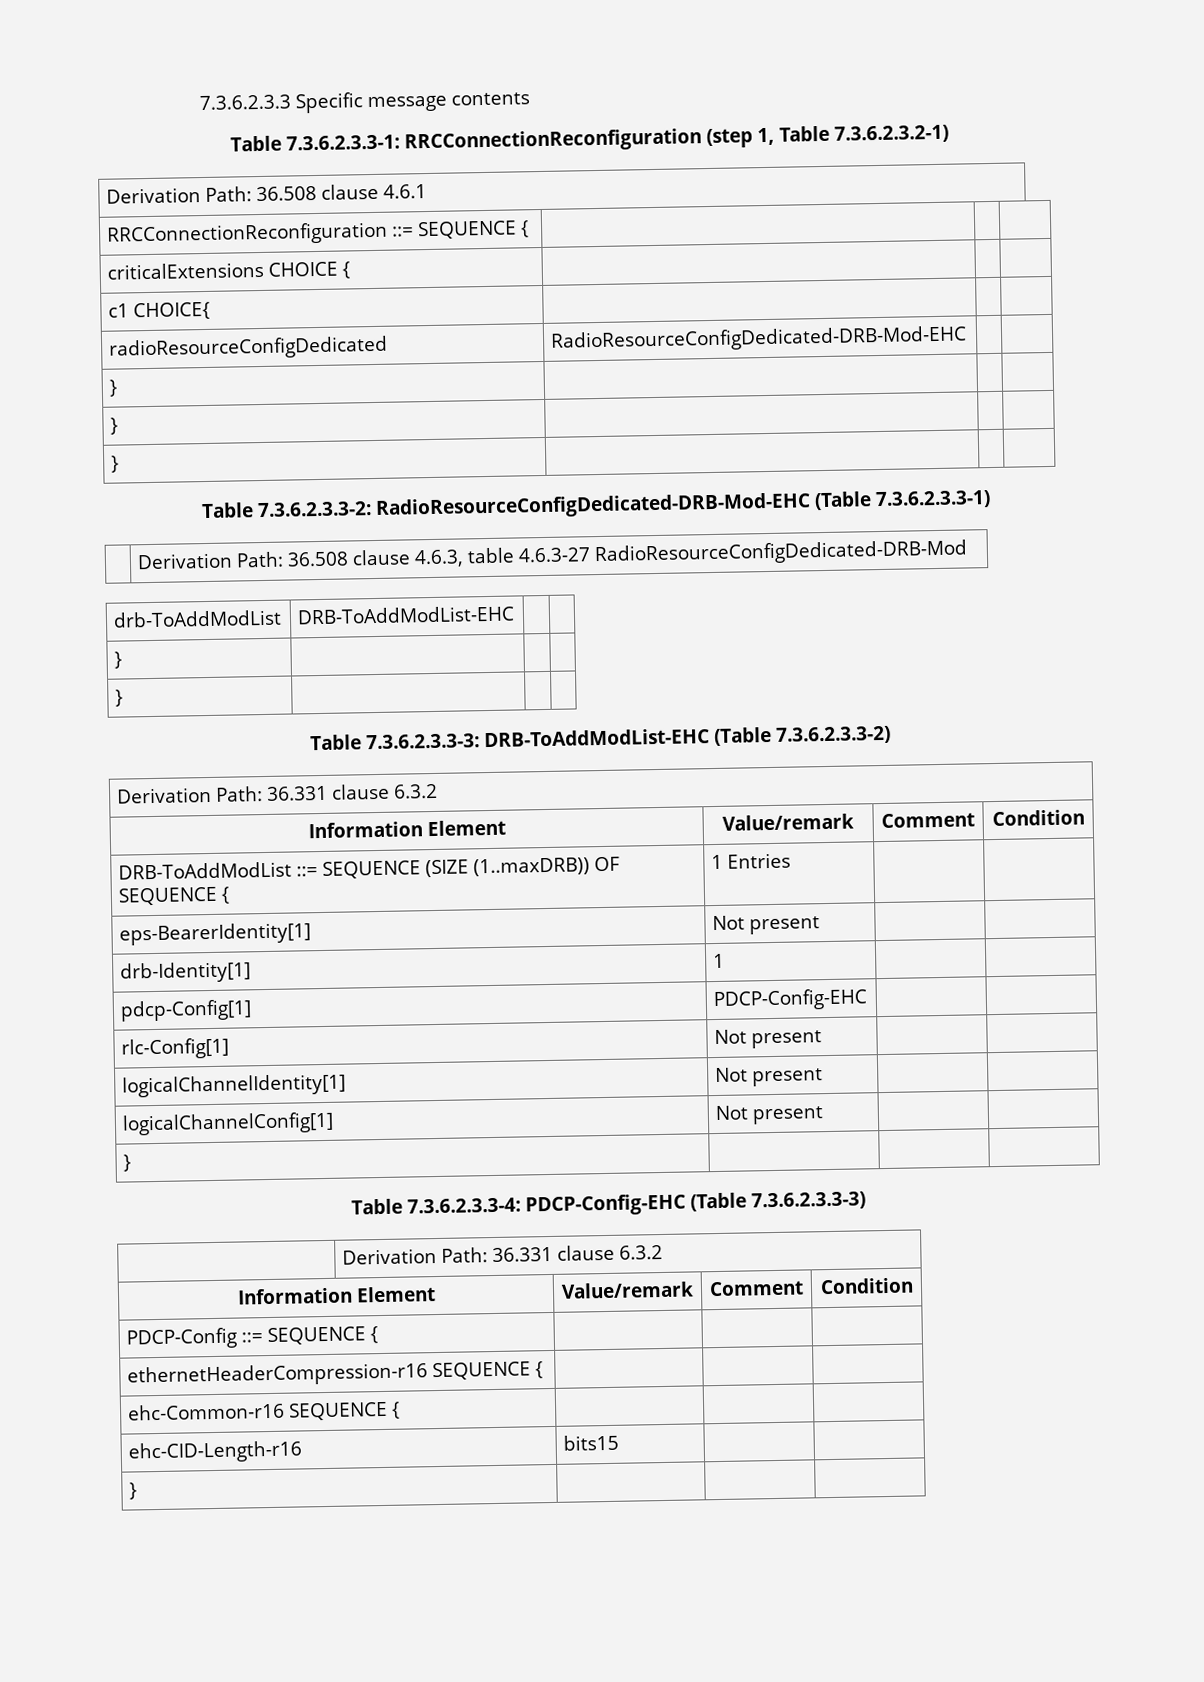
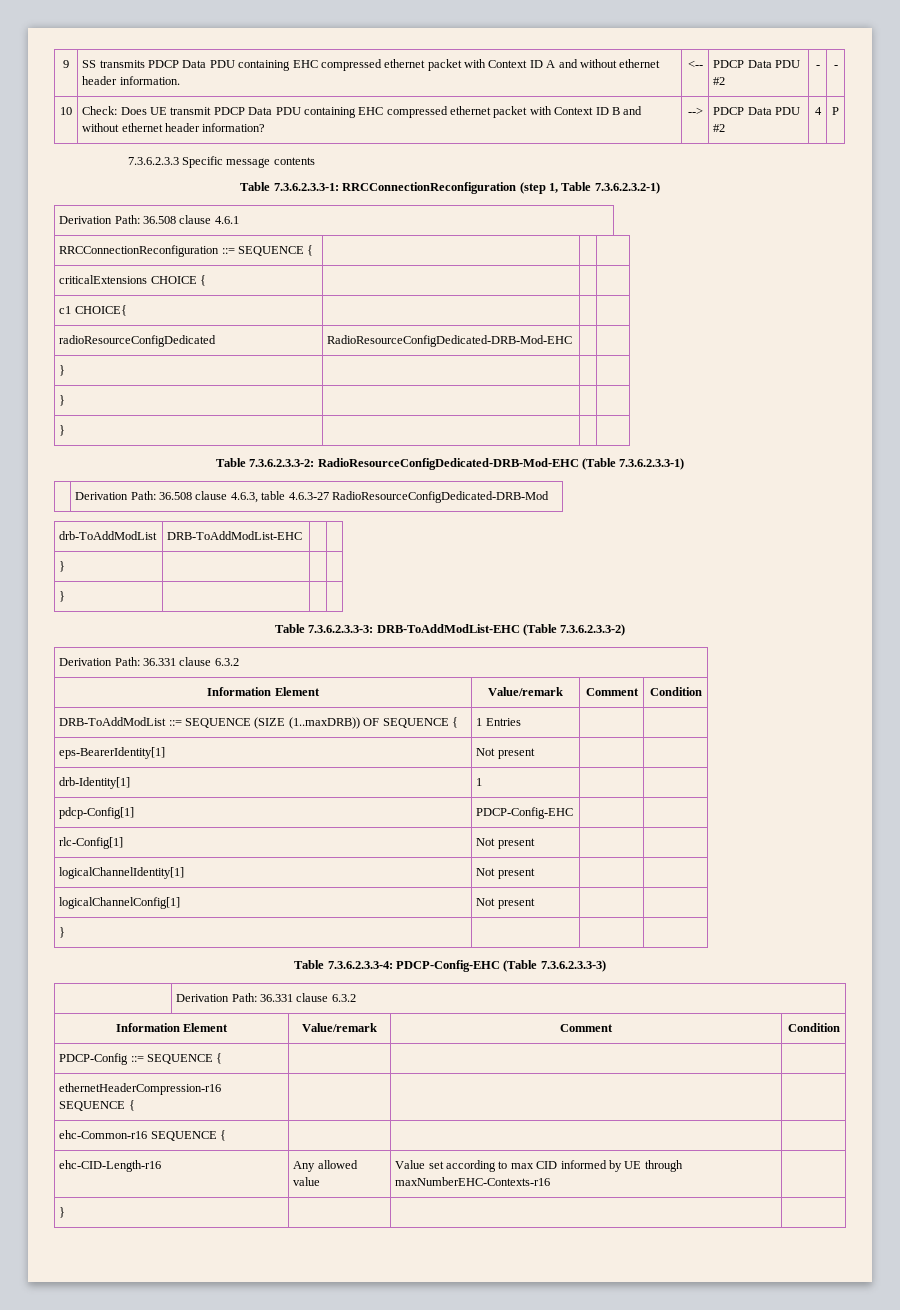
(198, 102) none -> [63,60,69,68] [82,59,661,71] [82,76,180,85] [687,60,703,68] [713,60,801,68] [713,77,726,85] [815,65,820,68] [833,65,838,68] [60,107,72,115] [82,106,643,118] [82,123,266,132] [687,107,703,115] [713,107,801,115] [713,124,726,132] [814,107,822,115] [832,107,839,115] 9 | SS transmits PDCP Data PDU containing EHC compressed ethernet packet with Context ID A and without ethernet header information. | <-- | PDCP Data PDU #2 | - | - // 10 | Check: Does UE transmit PDCP Data PDU containing EHC compressed ethernet packet with Context ID B and without ethernet header information? | --> | PDCP Data PDU #2 | 4 | P //
[563,1434,620,1451] bits15 | -> [293,1160,358,1172] [293,1177,321,1186] [395,1160,683,1172] [395,1177,551,1186] Any allowed value | Value set according to max CID informed by UE through maxNumberEHC-Contexts-r16

